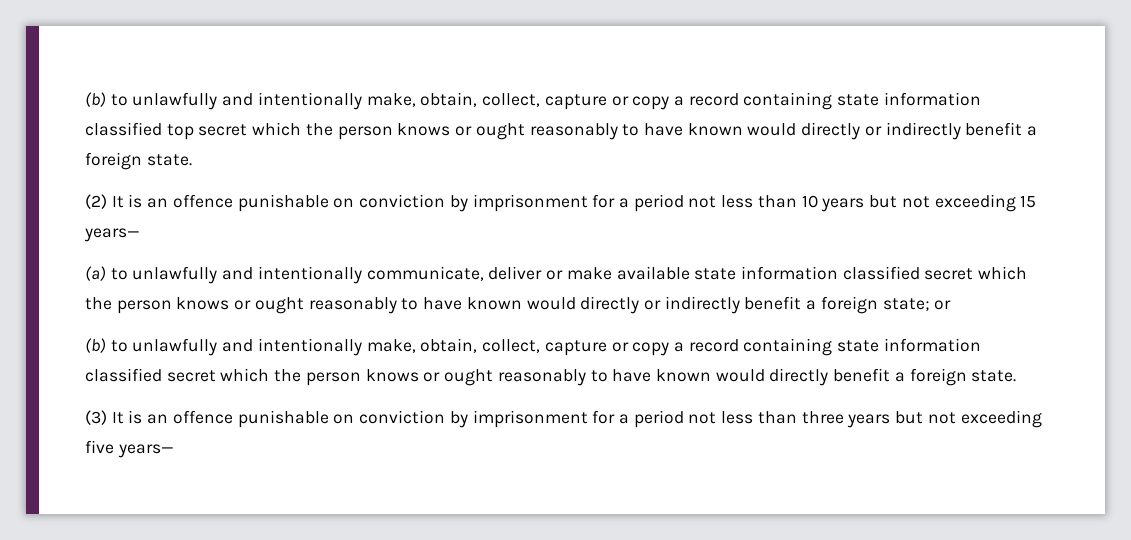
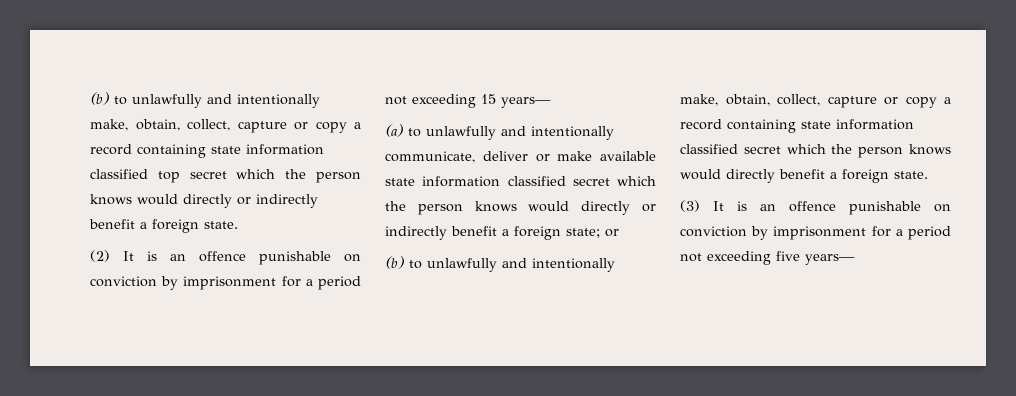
[455,123,743,140] or ought reasonably to have known -> (132, 199) none
[721,195,930,212] less than 10 years but not -> (407, 100) none
[234,297,522,314] or ought reasonably to have known -> (517, 206) none
[423,369,711,386] or ought reasonably to have known -> (951, 149) none
[721,411,956,428] less than three years but not -> (702, 257) none

